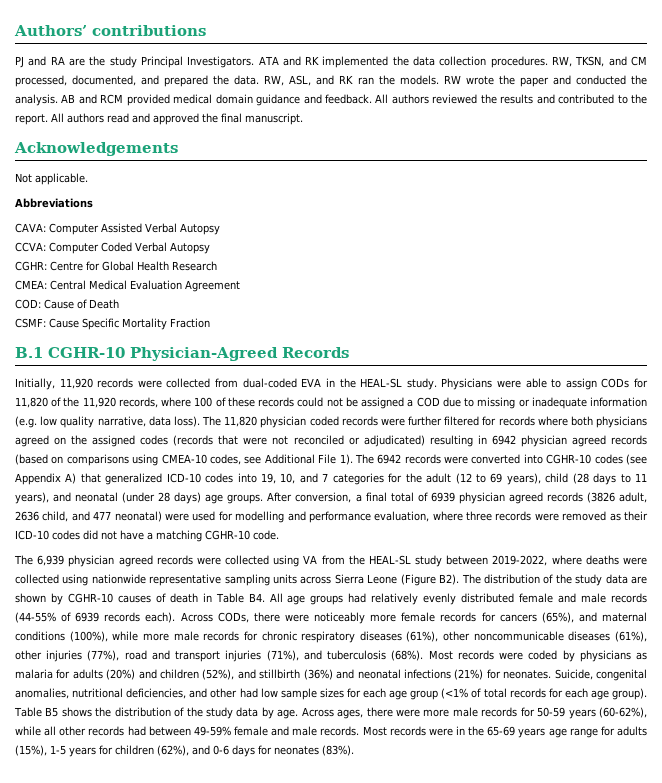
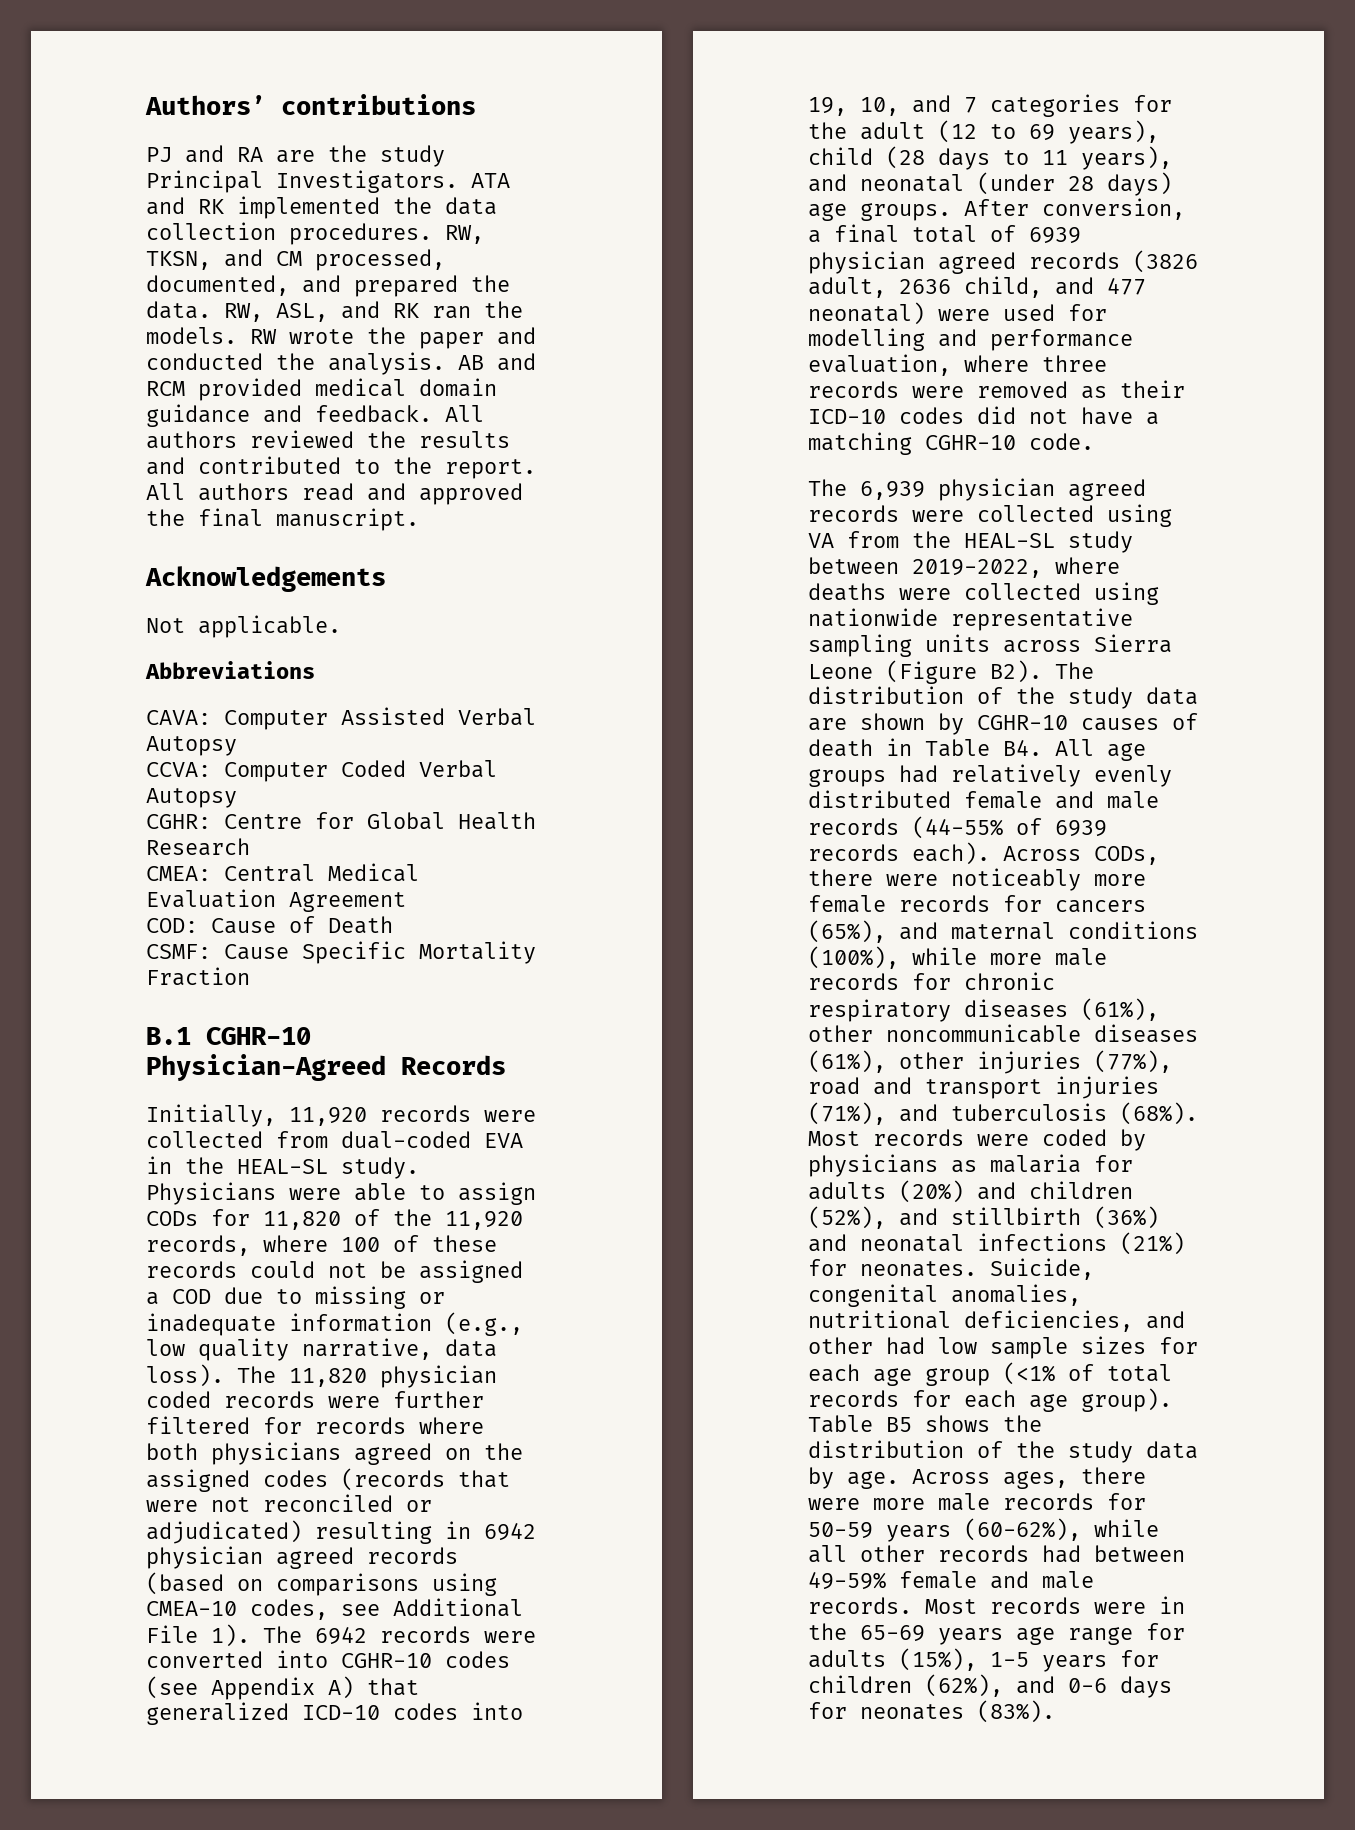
[15,416,37,428] (e.g. -> [445,1312,523,1336] (e.g.,

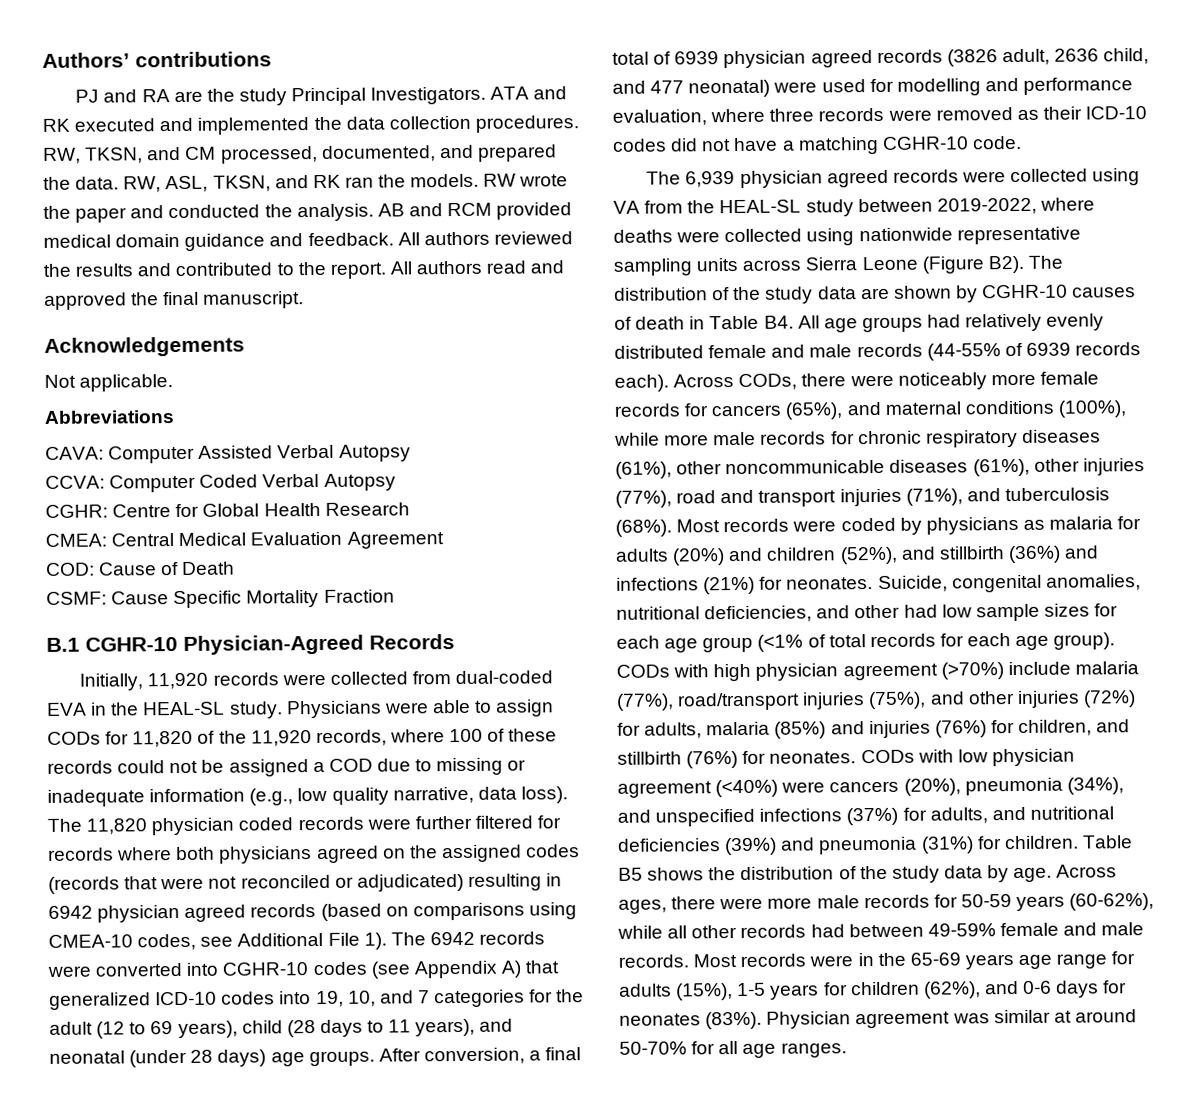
(224, 206) none -> [74,117,194,132] executed and
(328, 312) none -> [212,175,271,192] TKSN,
[860,1234,964,1252] neonatal -> (1100, 552) none
(1172, 1400) none -> [616,661,1139,682] [616,690,1136,711] [617,719,1131,739] [617,748,1075,769] [617,777,1124,798] [617,806,1114,827] [618,835,1079,856] CODs with high physician agreement (>70%) include malaria (77%), road/transport injuries (75%), and other injuries (72%) for adults, malaria (85%) and injuries (76%) for children, and stillbirth (76%) for neonates. CODs with low physician agreement (<40%) were cancers (20%), pneumonia (34%), and unspecified infections (37%) for adults, and nutritional deficiencies (39%) and pneumonia (31%) for children.
(1055, 1711) none -> [766,1009,1137,1029] [619,1041,847,1058] Physician agreement was similar at around 50-70% for all age ranges.

